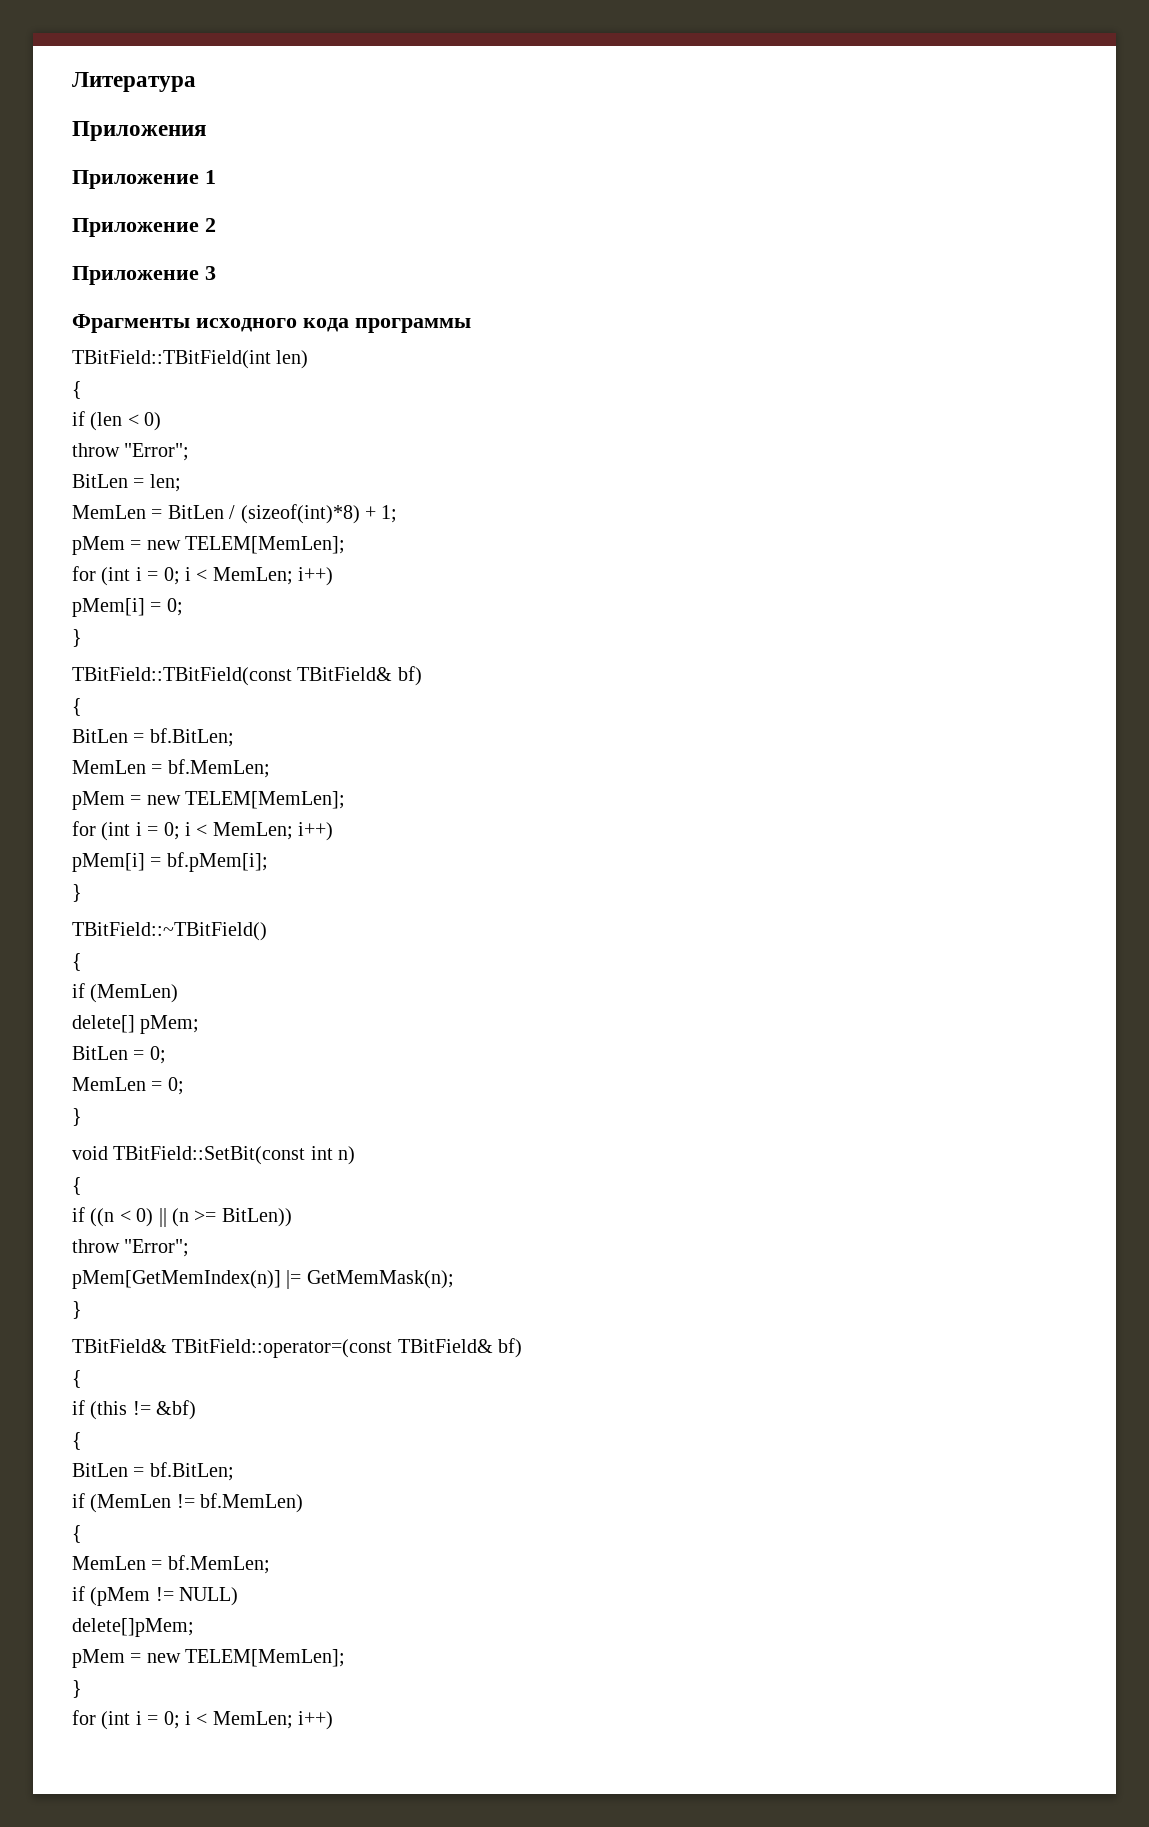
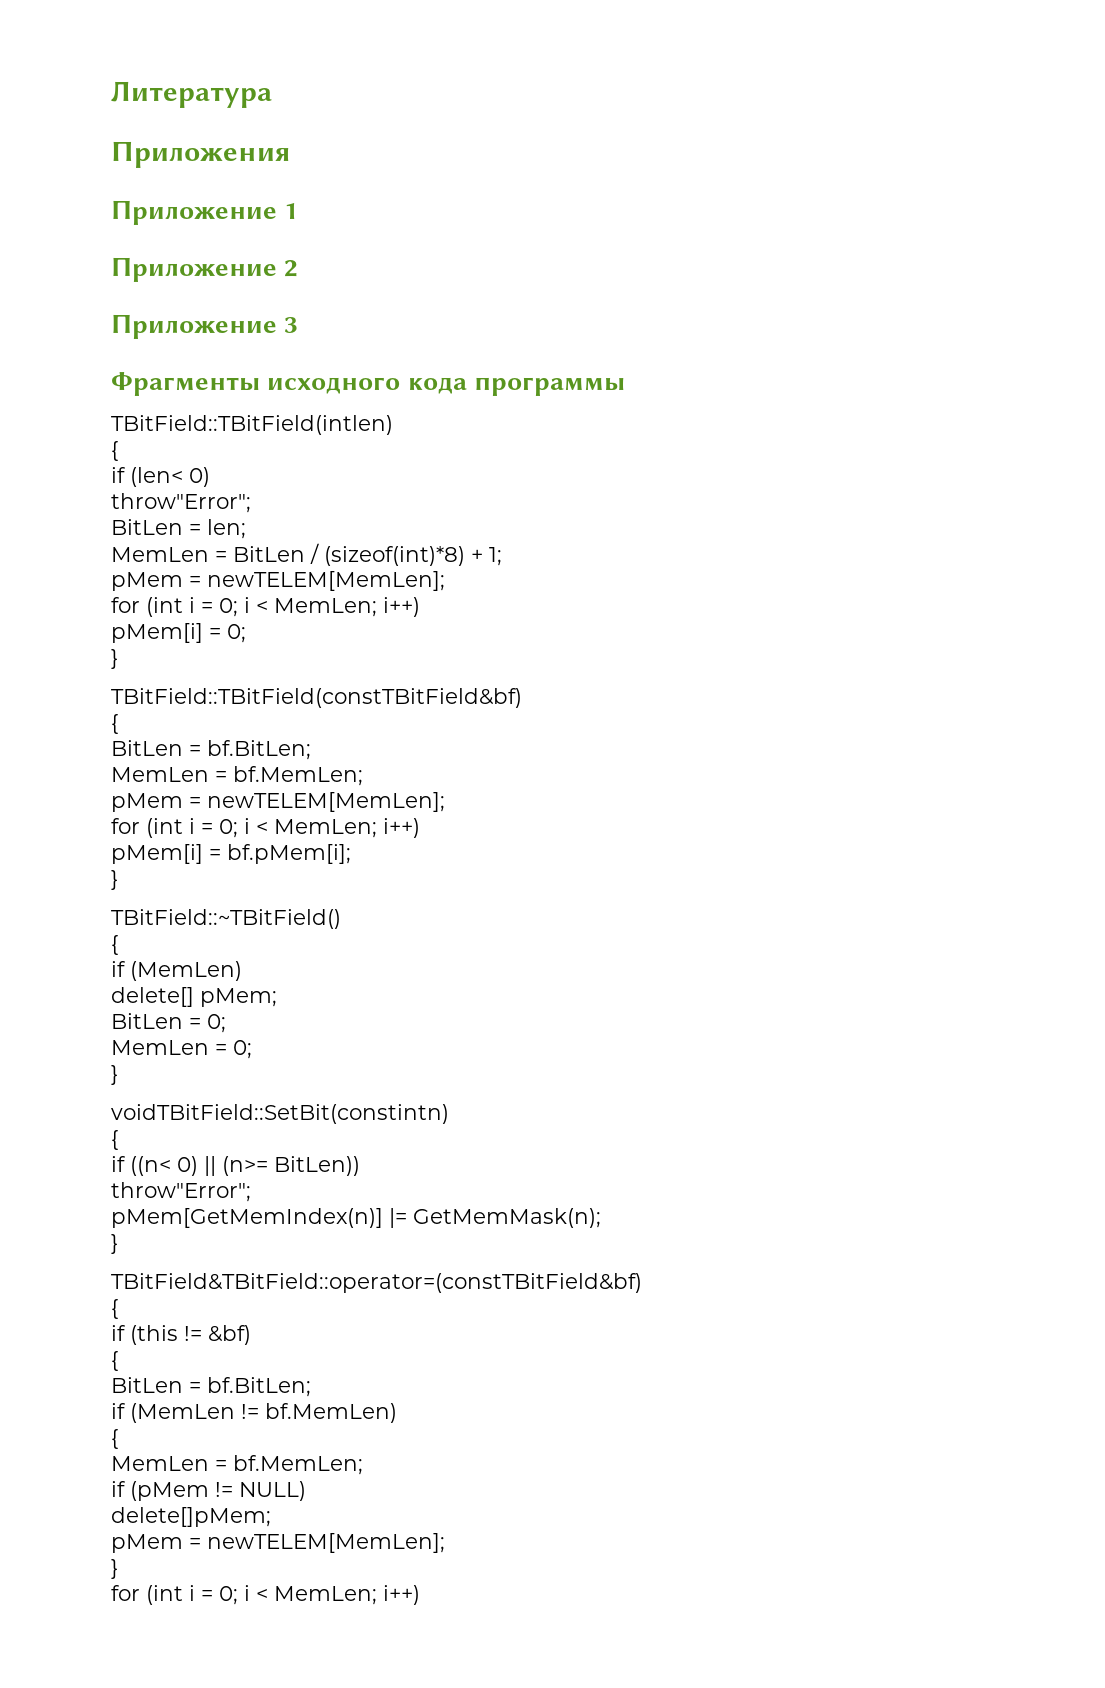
[72,350,309,369] [72,381,82,399] [72,411,139,431] TBitField::TBitField(int len) // { // if (len < -> [111,415,393,435] [111,441,118,461] [111,467,183,487] TBitField::TBitField(intlen) // { // if (len<
[72,443,190,461] throw "Error"; -> [111,493,251,513] throw"Error";
[146,536,346,554] new TELEM[MemLen]; -> [207,571,445,591] newTELEM[MemLen];
[72,666,422,686] TBitField::TBitField(const TBitField& bf) -> [111,688,522,708] TBitField::TBitField(constTBitField&bf)
[146,791,346,809] new TELEM[MemLen]; -> [207,792,445,812] newTELEM[MemLen];
[72,1146,356,1165] [72,1177,82,1195] [72,1207,217,1227] void TBitField::SetBit(const int n) // { // if ((n < 0) || (n >= -> [111,1104,449,1124] [111,1130,118,1150] [111,1156,268,1176] voidTBitField::SetBit(constintn) // { // if ((n< 0) || (n>=
[72,1239,190,1257] throw "Error"; -> [111,1182,251,1202] throw"Error";
[72,1338,523,1358] TBitField& TBitField::operator=(const TBitField& bf) -> [111,1273,642,1293] TBitField&TBitField::operator=(constTBitField&bf)
[146,1649,346,1667] new TELEM[MemLen]; -> [207,1533,445,1553] newTELEM[MemLen];

